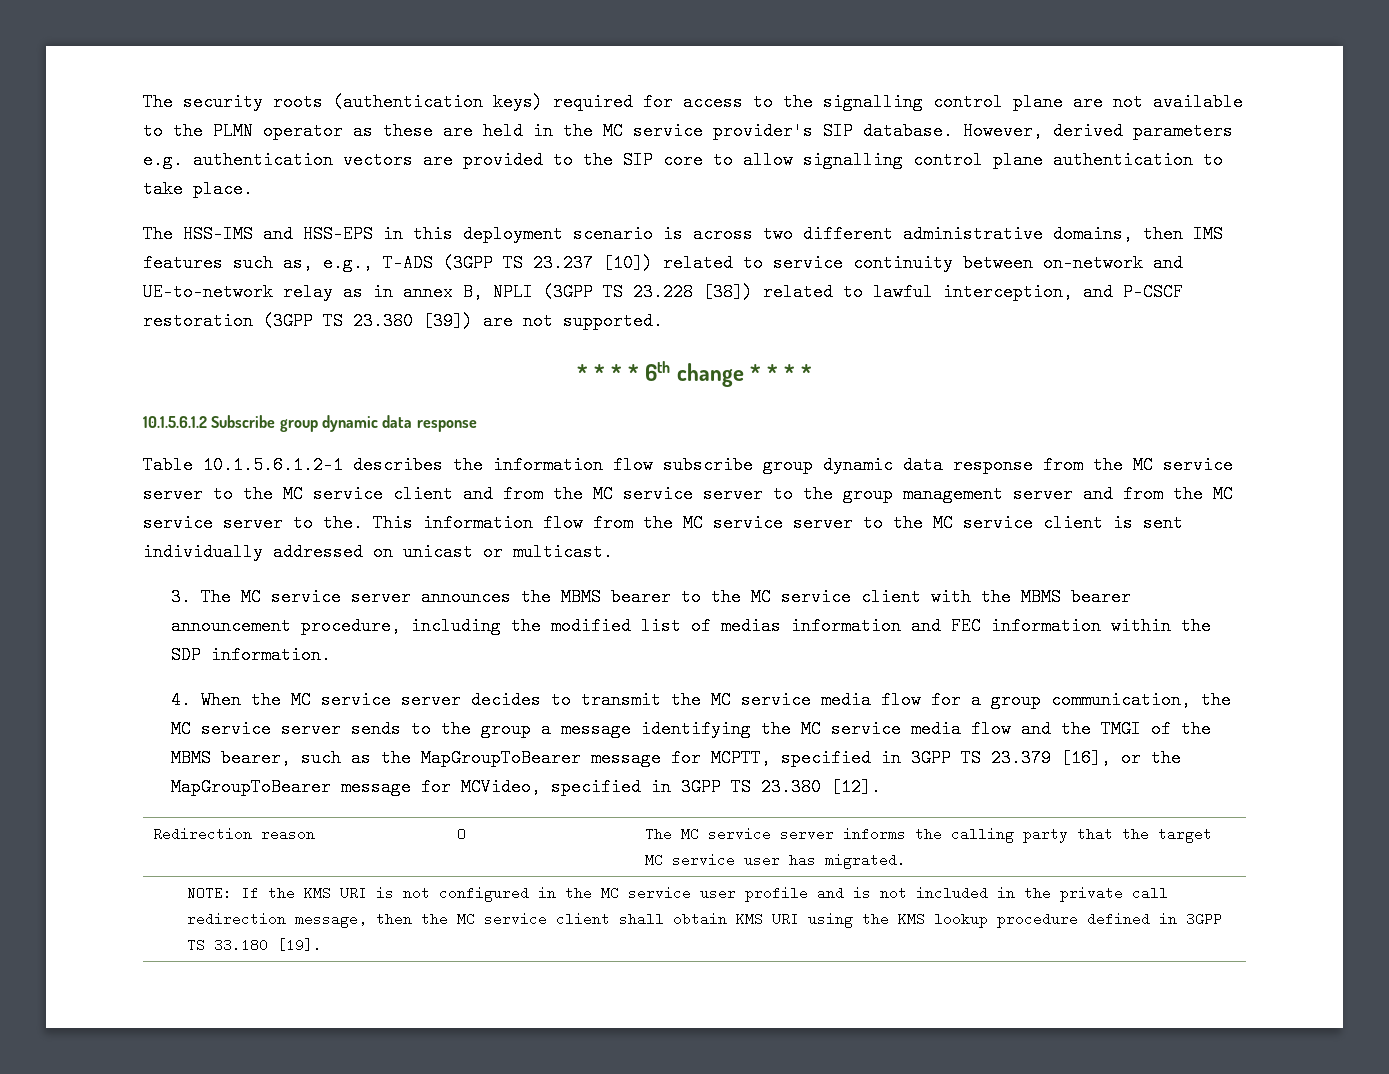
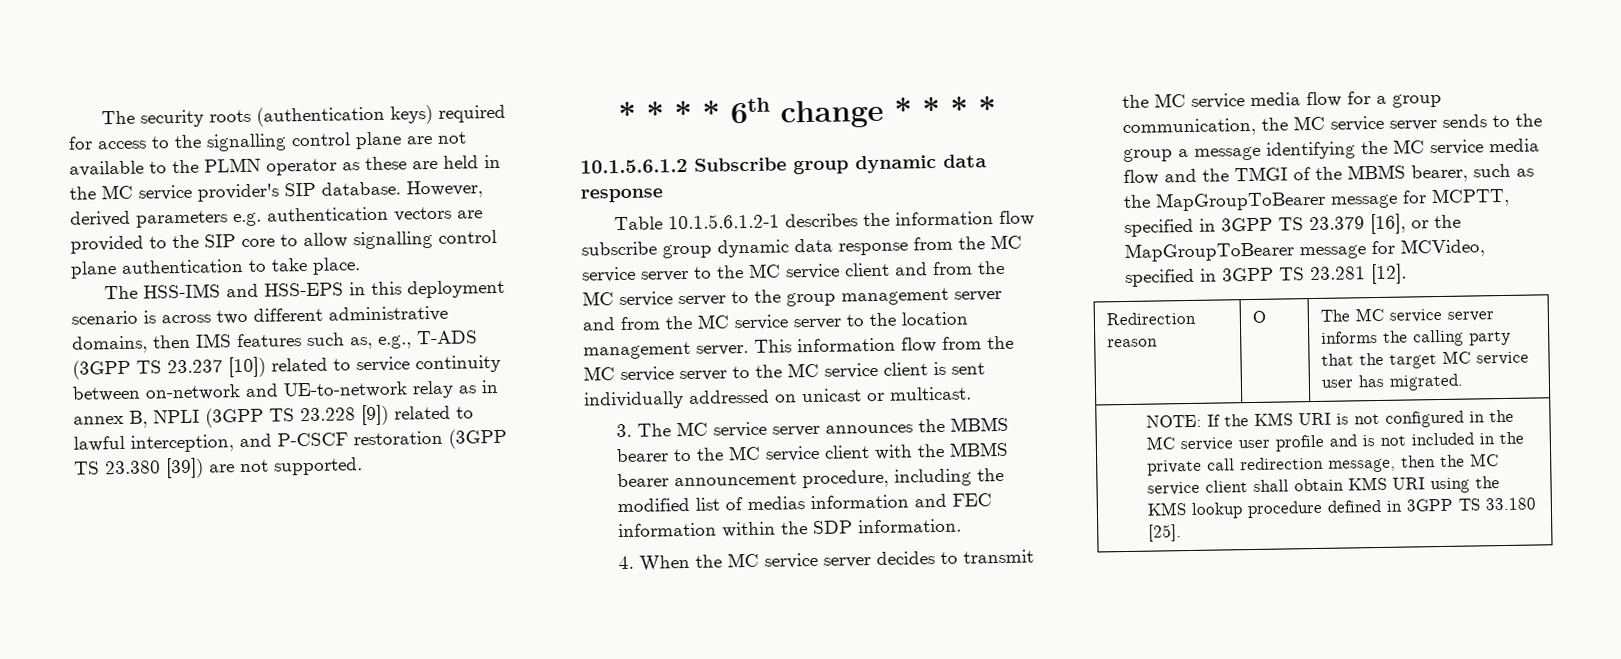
[703,283,753,301] [38]) -> [361,404,389,426] [9])
[323,514,363,532] the. -> [869,311,968,327] [583,341,749,360] the location management server.
[761,778,822,796] 23.380 -> [1310,266,1367,281] 23.281
[276,938,322,952] [19]. -> [1148,524,1183,542] [25].

